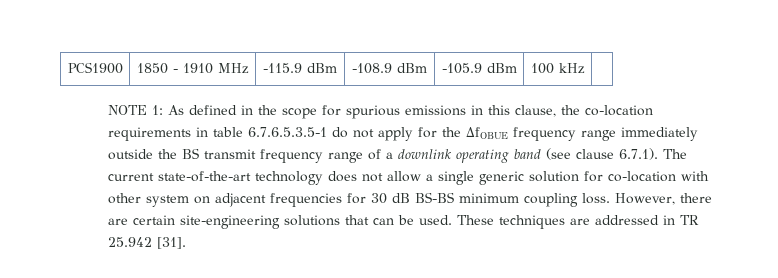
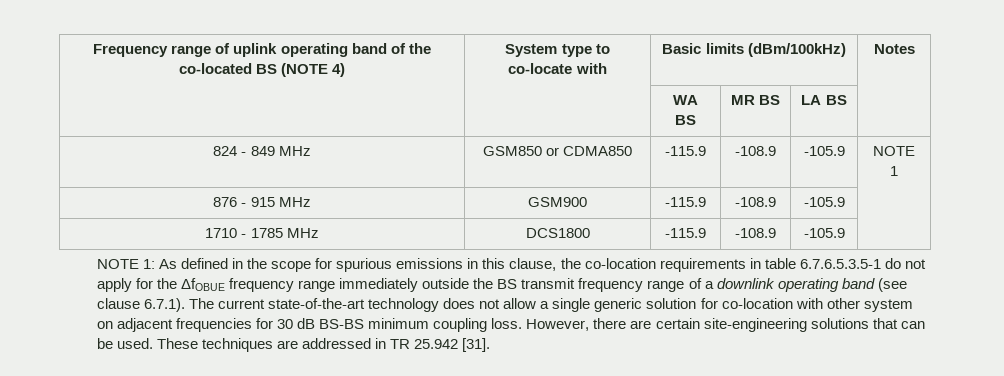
[67,62,123,74] [137,63,249,74] [263,63,337,73] [352,63,427,74] [441,63,517,74] [531,63,585,74] PCS1900 | 1850 - 1910 MHz | -115.9 dBm | -108.9 dBm | -105.9 dBm | 100 kHz -> [93,43,431,57] [178,63,346,77] [505,44,610,57] [508,63,607,74] [662,43,846,57] [873,44,915,54] [673,95,698,105] [675,115,696,125] [730,95,781,105] [801,95,847,105] [213,146,311,156] [482,146,633,156] [665,146,706,156] [735,146,776,156] [803,146,845,156] [873,146,915,156] [890,166,898,176] [213,197,311,207] [528,197,587,207] [665,197,706,207] [735,197,776,207] [803,197,845,207] [205,228,319,238] [525,228,590,238] [665,228,706,238] [735,228,776,238] [803,228,845,238] Frequency range of uplink operating band of the co-located BS (NOTE 4) | System type to co-locate with | Basic limits (dBm/100kHz) | Notes // | | WA BS | MR BS | LA BS | // 824 - 849 MHz | GSM850 or CDMA850 | -115.9 | -108.9 | -105.9 | NOTE 1 // 876 - 915 MHz | GSM900 | -115.9 | -108.9 | -105.9 | // 1710 - 1785 MHz | DCS1800 | -115.9 | -108.9 | -105.9

